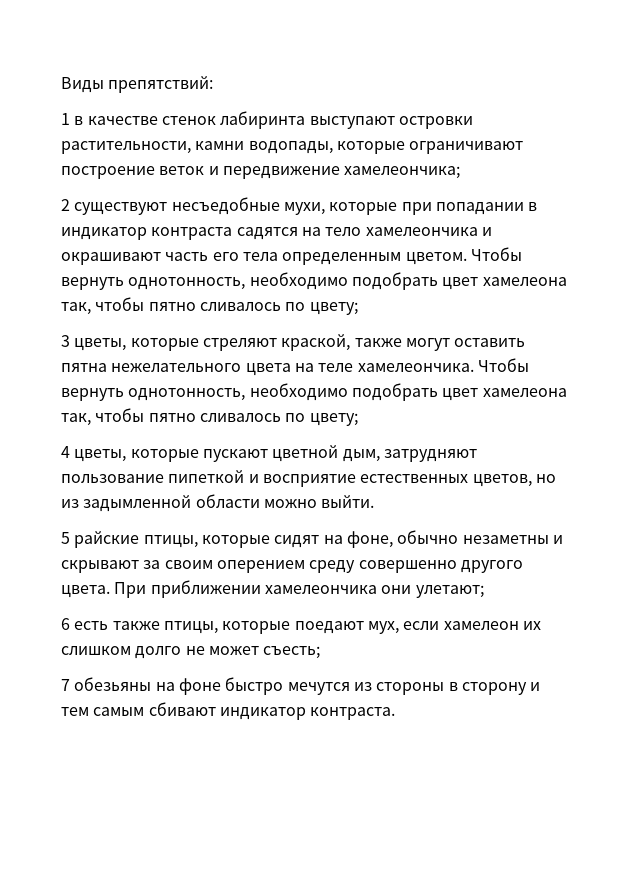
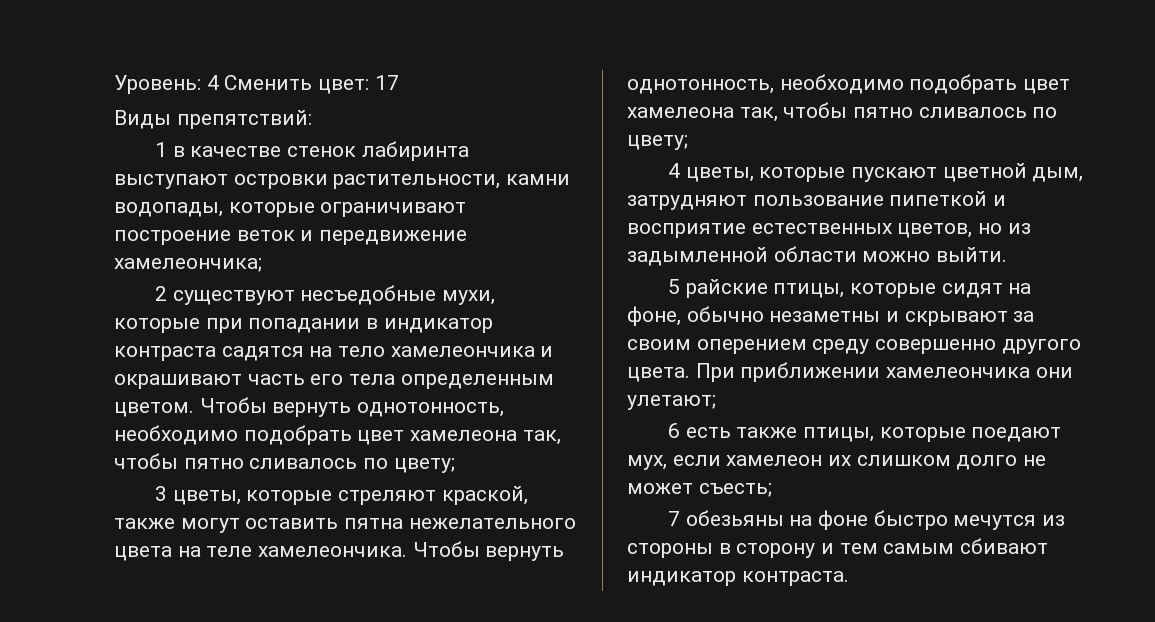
(61, 85) none -> [114,75,399,94] Уровень: 4 Сменить цвет: 17 //

